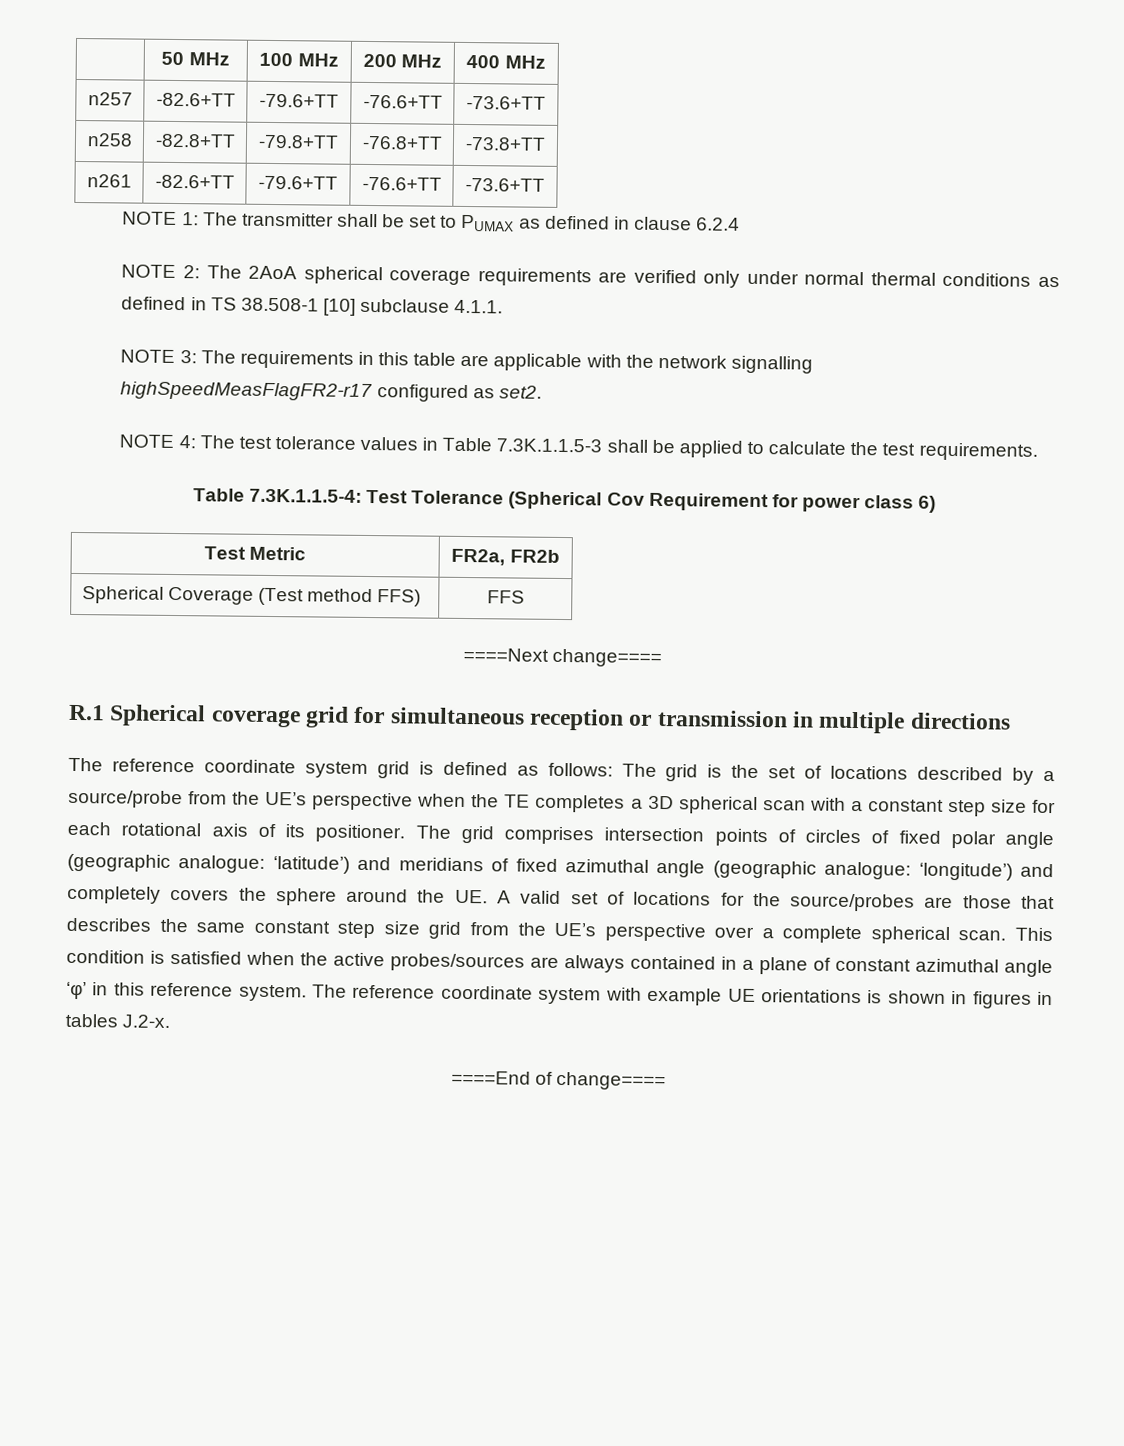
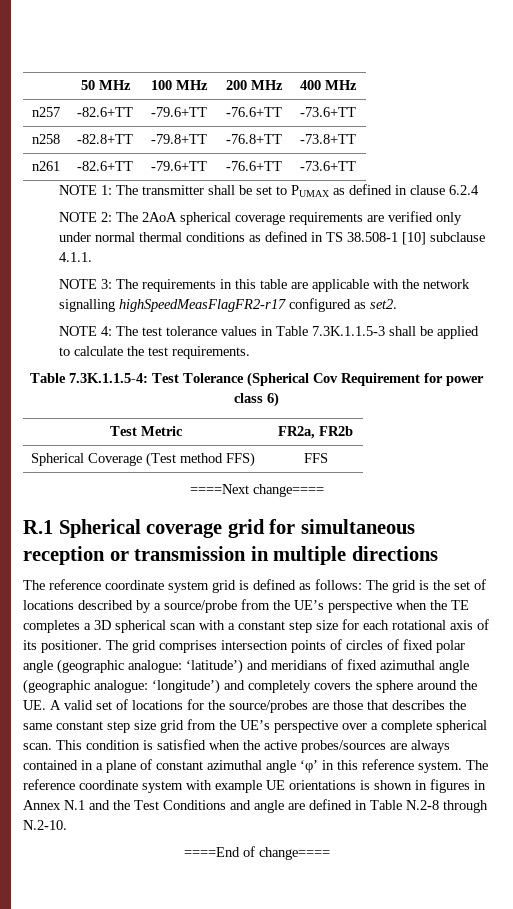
[65,1013,171,1028] tables J.2-x. -> [23,799,488,813] [23,820,67,830] Annex N.1 and the Test Conditions and angle are defined in Table N.2-8 through N.2-10.

